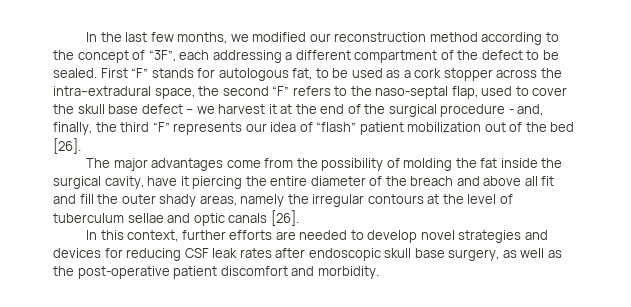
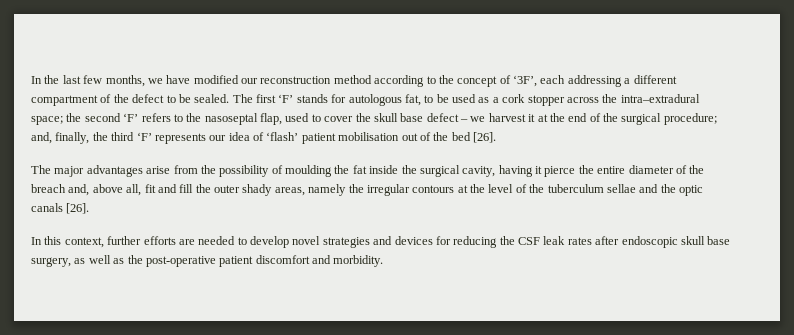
(249, 38) none -> [166,75,191,84] have
[148,50,176,62] “3F”, -> [513,75,537,87] ‘3F’,
[100,68,149,78] First “F” -> [232,94,294,103] The first ‘F’
[154,88,195,99] space, -> [31,116,63,125] space;
[272,86,290,96] “F” -> [123,113,139,122] ‘F’
[375,86,449,99] naso-septal -> [204,113,258,125] nasoseptal
[440,104,514,117] procedure - -> [663,113,717,125] procedure;
[152,122,170,132] “F” -> [136,132,152,141] ‘F’
[316,122,482,135] “flash” patient mobilization -> [266,132,400,144] ‘flash’ patient mobilisation
[226,160,261,168] come -> [146,166,171,174] arise
[403,158,453,171] molding -> [285,165,332,177] moulding
[147,176,243,189] have it piercing -> [498,165,576,177] having it pierce
[456,176,538,186] and above all -> [68,184,142,196] and, above all,
(513, 199) none -> [529,184,545,193] the
(191, 218) none -> [660,184,676,193] the
(182, 254) none -> [499,236,515,245] the

